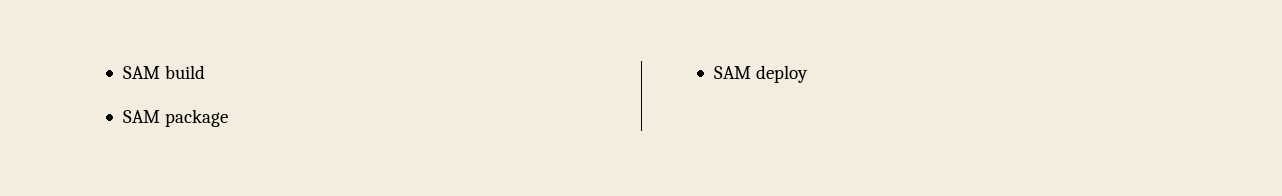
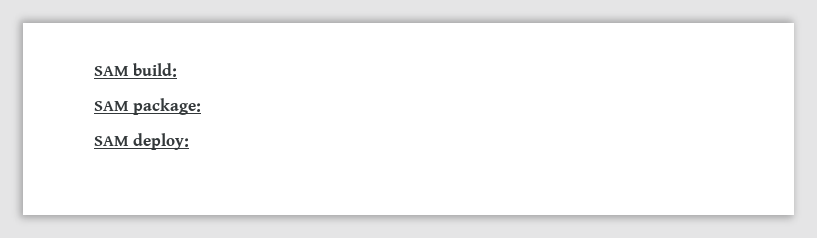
[123,65,206,79] [123,109,229,127] [714,65,809,83] SAM build // SAM package // SAM deploy -> [93,63,178,77] [93,98,202,115] [93,133,190,150] SAM build: // SAM package: // SAM deploy:

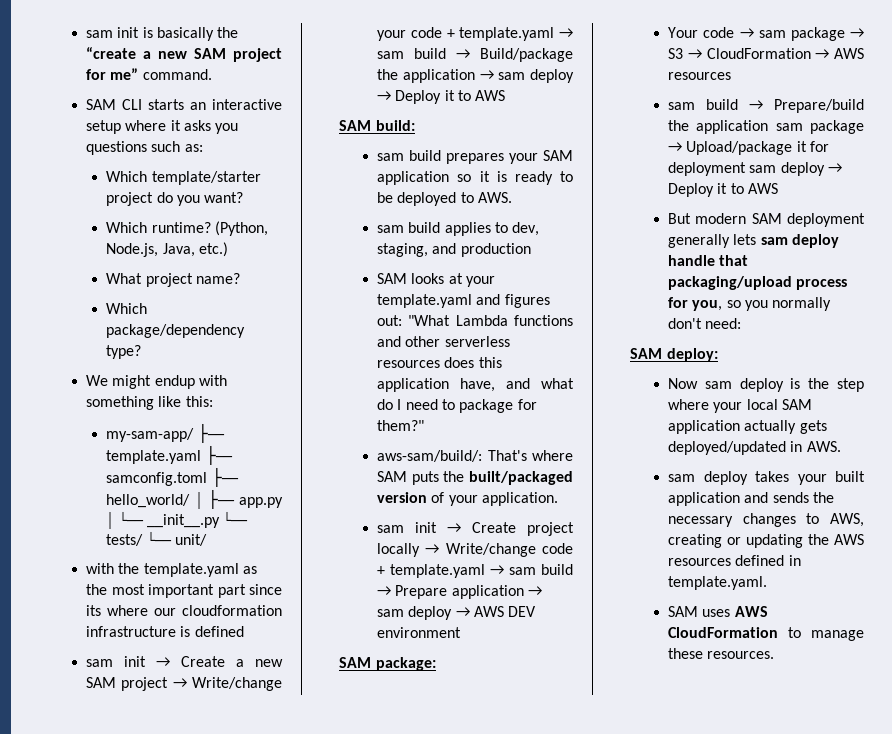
[93,63,178,77] [93,98,202,115] [93,133,190,150] SAM build: // SAM package: // SAM deploy: -> [86,27,239,41] [86,47,282,62] [86,68,212,80] [86,99,282,110] [86,120,239,134] [86,141,203,155] [106,171,261,185] [106,192,244,206] [106,221,269,236] [106,242,229,257] [106,273,241,287] [106,303,148,314] [106,324,246,338] [106,345,142,359] [86,375,228,389] [86,396,213,410] [106,423,225,443] [106,445,233,465] [106,467,239,487] [106,489,283,509] [106,511,249,529] [106,531,208,546] [86,563,258,577] [86,584,282,598] [86,605,282,616] [86,626,244,637] [86,656,283,667] [86,677,283,691] [377,27,573,41] [377,48,573,62] [377,69,574,83] [377,90,506,104] [339,120,415,131] [377,150,573,164] [377,171,573,185] [377,192,513,206] [377,222,540,236] [377,243,531,257] [377,273,496,287] [377,294,550,308] [377,315,573,326] [377,336,510,347] [377,357,502,368] [377,378,574,392] [377,399,537,413] [377,420,425,431] [377,450,573,462] [377,471,573,485] [377,492,559,506] [377,522,574,536] [377,543,573,557] [377,564,573,578] [377,585,543,599] [377,606,537,620] [377,627,462,638] [339,657,436,671] [668,27,864,41] [668,48,864,59] [668,72,732,80] [668,99,864,113] [668,120,864,134] [668,141,830,155] [668,162,843,176] [668,183,779,197] [668,213,865,227] [668,234,840,248] [668,255,749,266] [668,276,848,290] [668,297,832,311] [668,318,742,329] [630,348,718,362] [668,378,864,392] [668,399,813,413] [668,420,827,434] [668,441,841,455] [668,471,865,485] [668,492,835,506] [668,513,864,527] [668,534,864,548] [668,555,801,566] [668,576,768,590] [668,606,768,617] [668,627,864,641] [668,648,775,659] sam init is basically the “create a new SAM project for me” command. // SAM CLI starts an interactive setup where it asks you questions such as: // Which template/starter project do you want? // Which runtime? (Python, Node.js, Java, etc.) // What project name? // Which package/dependency type? // We might endup with something like this: // my-sam-app/ ├── template.yaml ├── samconfig.toml ├── hello_world/ │ ├── app.py │ └── __init__.py └── tests/ └── unit/ // with the template.yaml as the most important part since its where our cloudformation infrastructure is defined // sam init → Create a new SAM project → Write/change your code + template.yaml → sam build → Build/package the application → sam deploy → Deploy it to AWS // SAM build: // sam build prepares your SAM application so it is ready to be deployed to AWS. // sam build applies to dev, staging, and production // SAM looks at your template.yaml and figures out: "What Lambda functions and other serverless resources does this application have, and what do I need to package for them?" // aws-sam/build/: That's where SAM puts the built/packaged version of your application. // sam init → Create project locally → Write/change code + template.yaml → sam build → Prepare application → sam deploy → AWS DEV environment // SAM package: // Your code → sam package → S3 → CloudFormation → AWS resources // sam build → Prepare/build the application sam package → Upload/package it for deployment sam deploy → Deploy it to AWS // But modern SAM deployment generally lets sam deploy handle that packaging/upload process for you, so you normally don't need: // SAM deploy: // Now sam deploy is the step where your local SAM application actually gets deployed/updated in AWS. // sam deploy takes your built application and sends the necessary changes to AWS, creating or updating the AWS resources defined in template.yaml. // SAM uses AWS CloudFormation to manage these resources.

